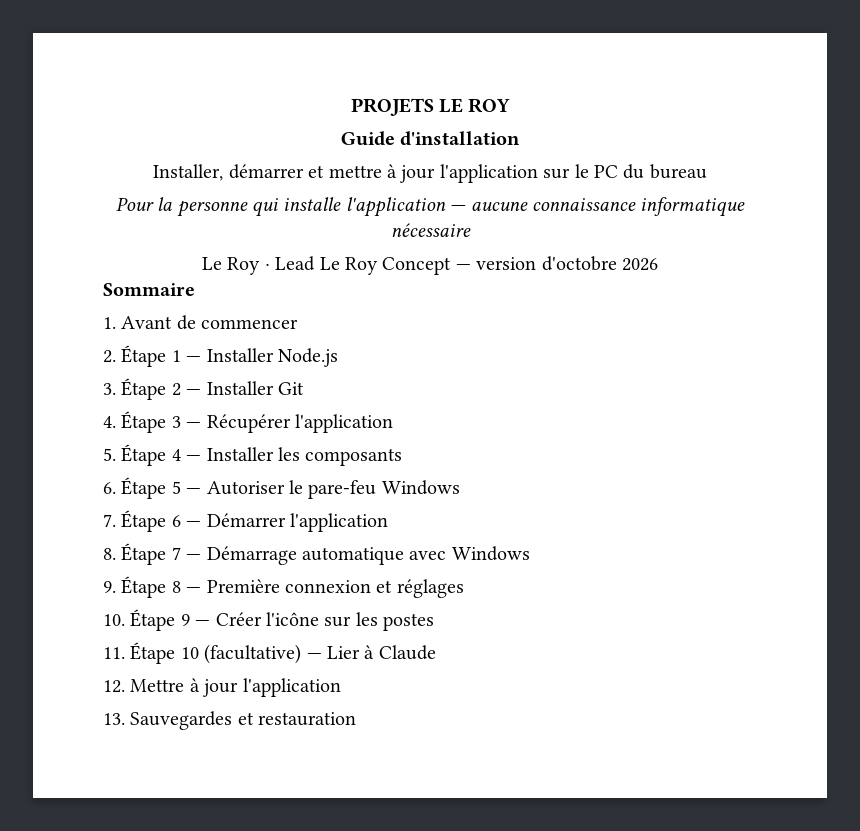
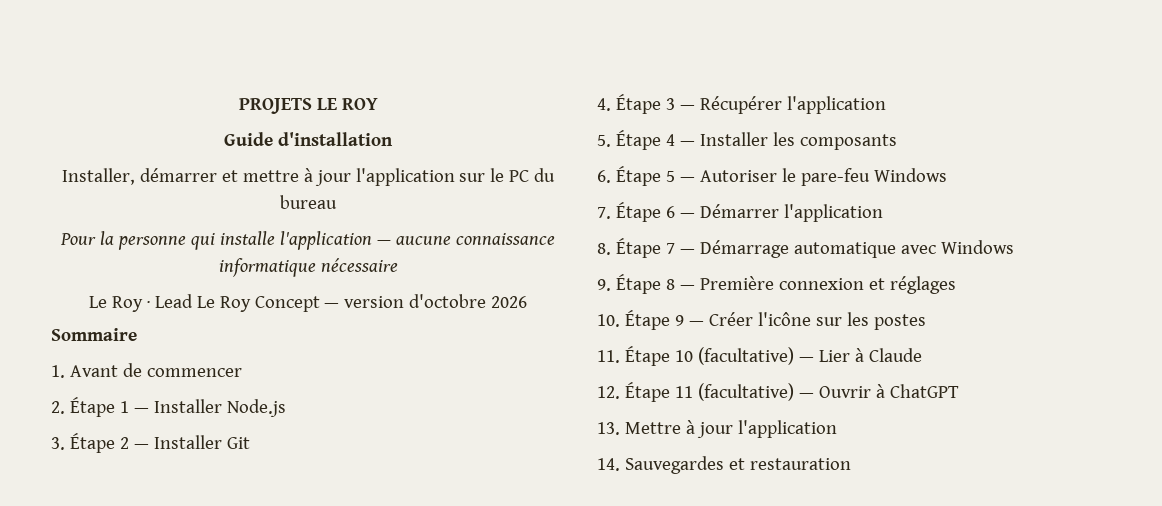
(125, 686) none -> [624,382,959,402] [597,422,620,435] Étape 11 (facultative) — Ouvrir à ChatGPT // 13.
[103,713,125,725] 13. -> [597,458,620,471] 14.

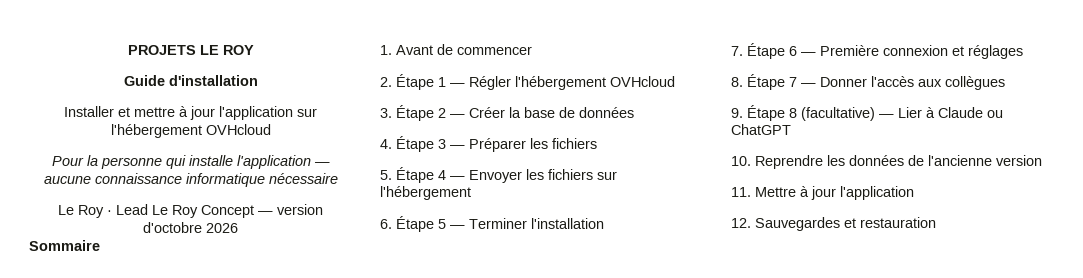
[61,168,217,185] Installer, démarrer -> [64,106,114,117] Installer
[490,168,556,182] [280,195,337,209] le PC du bureau -> [110,124,271,138] l'hébergement OVHcloud
[153,399,286,417] Installer Node.js -> [469,76,675,90] Régler l'hébergement OVHcloud
[153,435,250,449] Installer Git -> [469,107,634,118] Créer la base de données
[699,96,886,114] Récupérer l'application -> [469,138,597,152] Préparer les fichiers
[699,132,897,150] Installer les composants -> [469,169,617,183] [380,186,471,200] Envoyer les fichiers sur l'hébergement
[699,168,947,186] Autoriser le pare-feu Windows -> [469,218,604,229] Terminer l'installation
[699,204,883,222] [597,238,1014,258] [597,274,956,294] [597,310,926,330] [597,346,693,366] Démarrer l'application // 8. Étape 7 — Démarrage automatique avec Windows // 9. Étape 8 — Première connexion et réglages // 10. Étape 9 — Créer l'icône sur les postes // 11. Étape 10 -> [820,45,1023,59] [731,74,1005,90] [731,105,797,121] Première connexion et réglages // 8. Étape 7 — Donner l'accès aux collègues // 9. Étape 8
[597,382,959,402] [597,422,620,435] // 12. Étape 11 (facultative) — Ouvrir à ChatGPT // 13. -> [987,110,1003,118] [731,124,791,135] [731,155,1042,169] [731,187,751,197] ou ChatGPT // 10. Reprendre les données de l'ancienne version // 11.
[597,458,620,471] 14. -> [731,218,751,228] 12.

